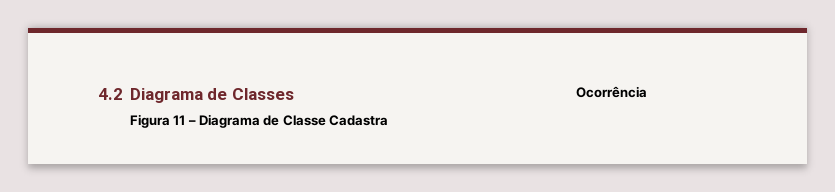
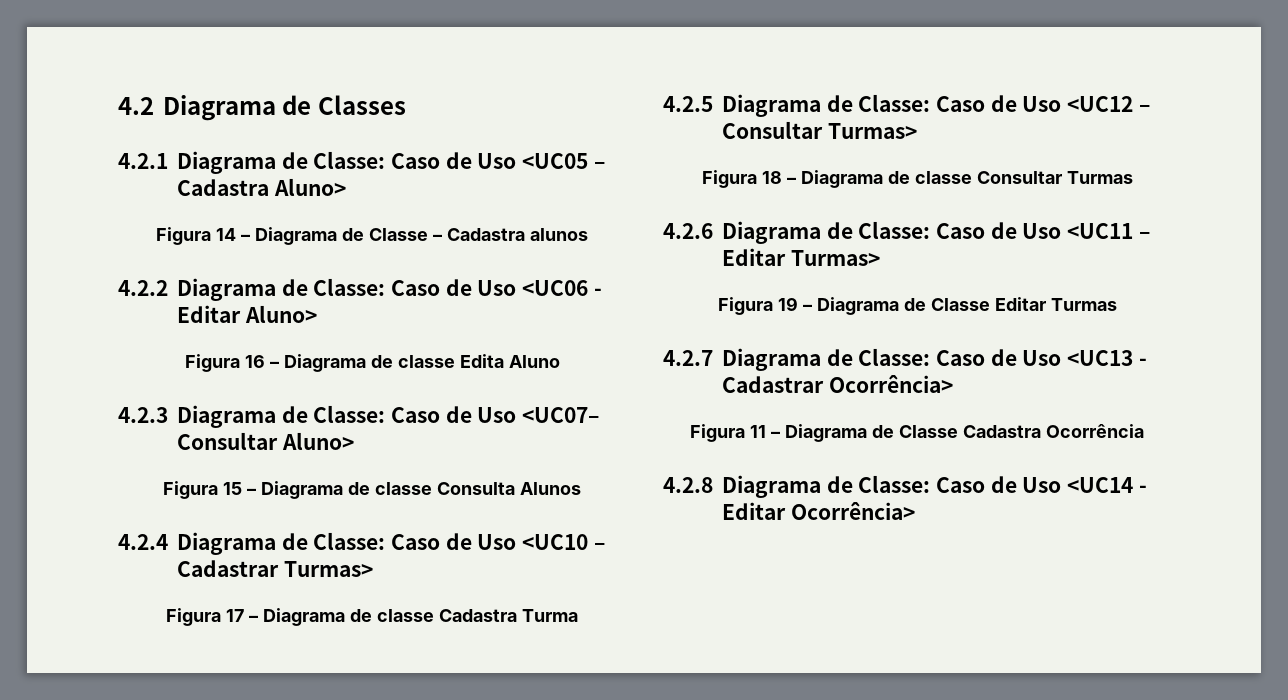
(294, 94) none -> [118,151,605,174] [177,178,346,196] [156,227,588,245] [118,278,602,301] [177,305,317,323] [184,354,560,372] [118,405,600,428] [177,432,354,450] [163,481,581,499] [118,532,605,555] [177,560,373,577] [166,608,578,626] [663,94,1150,117] [722,121,917,139] [701,170,1133,188] [663,221,1150,244] [722,248,880,266] [717,297,1117,315] [663,348,1147,371] [722,375,953,393] // 4.2.1 Diagrama de Classe: Caso de Uso <UC05 – Cadastra Aluno> // Figura 14 – Diagrama de Classe – Cadastra alunos // 4.2.2 Diagrama de Classe: Caso de Uso <UC06 - Editar Aluno> // Figura 16 – Diagrama de classe Edita Aluno // 4.2.3 Diagrama de Classe: Caso de Uso <UC07– Consultar Aluno> // Figura 15 – Diagrama de classe Consulta Alunos // 4.2.4 Diagrama de Classe: Caso de Uso <UC10 – Cadastrar Turmas> // Figura 17 – Diagrama de classe Cadastra Turma // 4.2.5 Diagrama de Classe: Caso de Uso <UC12 – Consultar Turmas> // Figura 18 – Diagrama de classe Consultar Turmas // 4.2.6 Diagrama de Classe: Caso de Uso <UC11 – Editar Turmas> // Figura 19 – Diagrama de Classe Editar Turmas // 4.2.7 Diagrama de Classe: Caso de Uso <UC13 - Cadastrar Ocorrência>
(647, 92) none -> [663,475,1147,498] [722,502,915,520] // 4.2.8 Diagrama de Classe: Caso de Uso <UC14 - Editar Ocorrência>

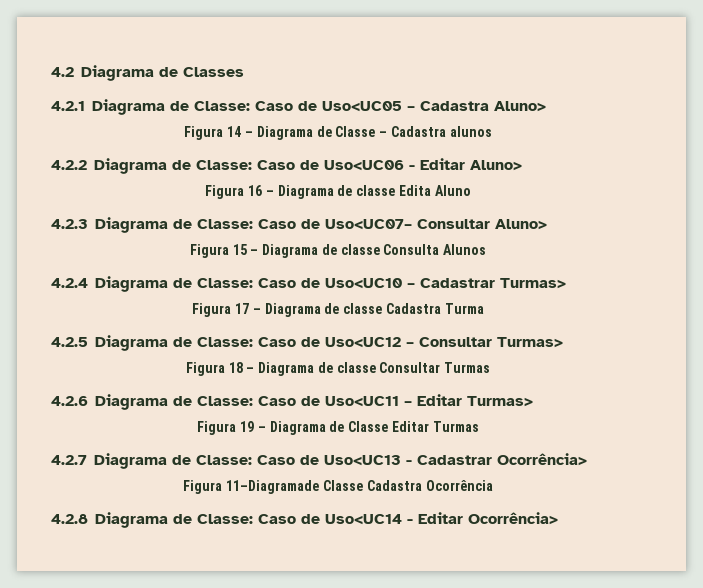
[477,153,589,169] Uso <UC05 -> [322,101,402,112] Uso<UC05
[477,280,589,296] Uso <UC06 -> [324,160,404,171] Uso<UC06
[477,407,600,423] Uso <UC07– -> [325,219,412,230] Uso<UC07–
[477,534,589,550] Uso <UC10 -> [325,278,402,289] Uso<UC10
[1022,96,1134,112] Uso <UC12 -> [325,337,401,348] Uso<UC12
[1022,223,1134,239] Uso <UC11 -> [325,396,399,407] Uso<UC11
[1022,350,1134,366] Uso <UC13 -> [324,455,401,466] Uso<UC13
[750,424,894,442] 11 – Diagrama de -> [226,480,320,494] 11–Diagramade
[1022,477,1134,493] Uso <UC14 -> [325,514,402,525] Uso<UC14

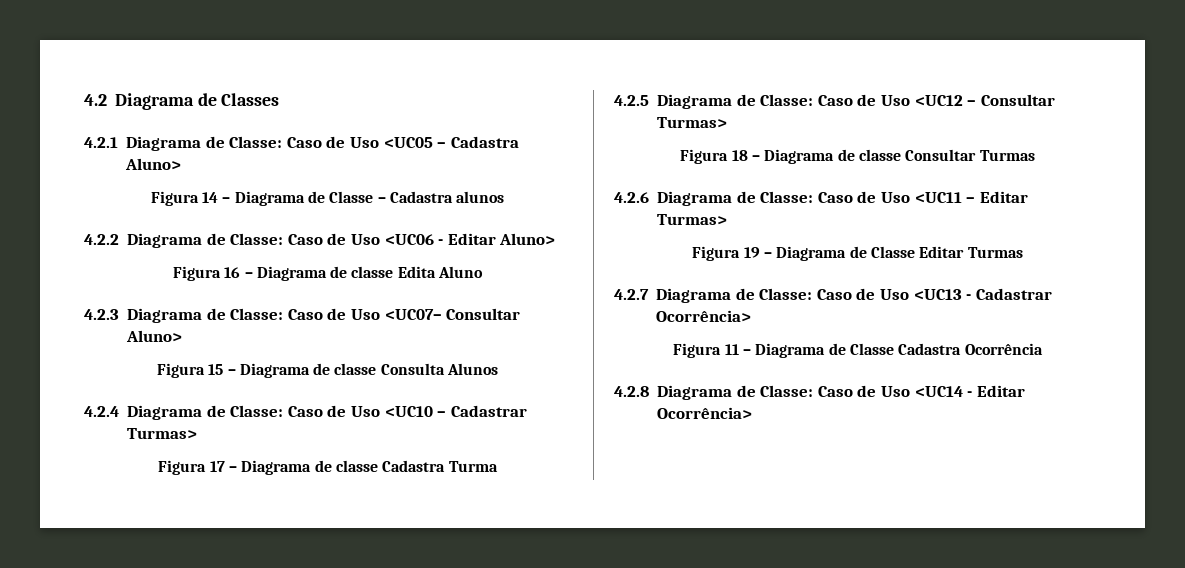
[322,101,402,112] Uso<UC05 -> [349,137,433,148] Uso <UC05
[324,160,404,171] Uso<UC06 -> [350,234,434,245] Uso <UC06
[325,219,412,230] Uso<UC07– -> [350,309,442,320] Uso <UC07–
[325,278,402,289] Uso<UC10 -> [350,406,433,417] Uso <UC10
[325,337,401,348] Uso<UC12 -> [880,95,963,106] Uso <UC12
[325,396,399,407] Uso<UC11 -> [880,192,962,203] Uso <UC11
[324,455,401,466] Uso<UC13 -> [879,289,962,300] Uso <UC13
[226,480,320,494] 11–Diagramade -> [724,343,846,358] 11 – Diagrama de
[325,514,402,525] Uso<UC14 -> [880,386,963,397] Uso <UC14

